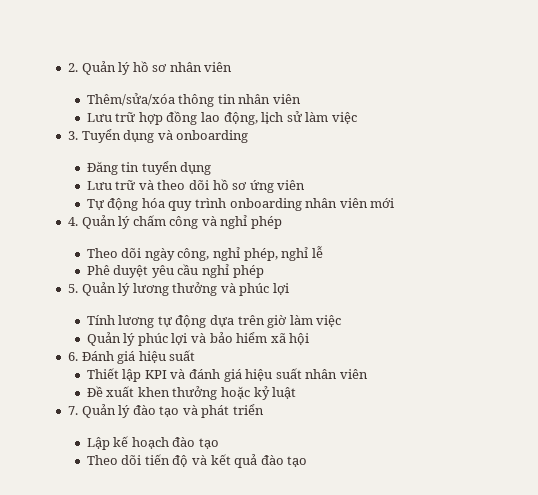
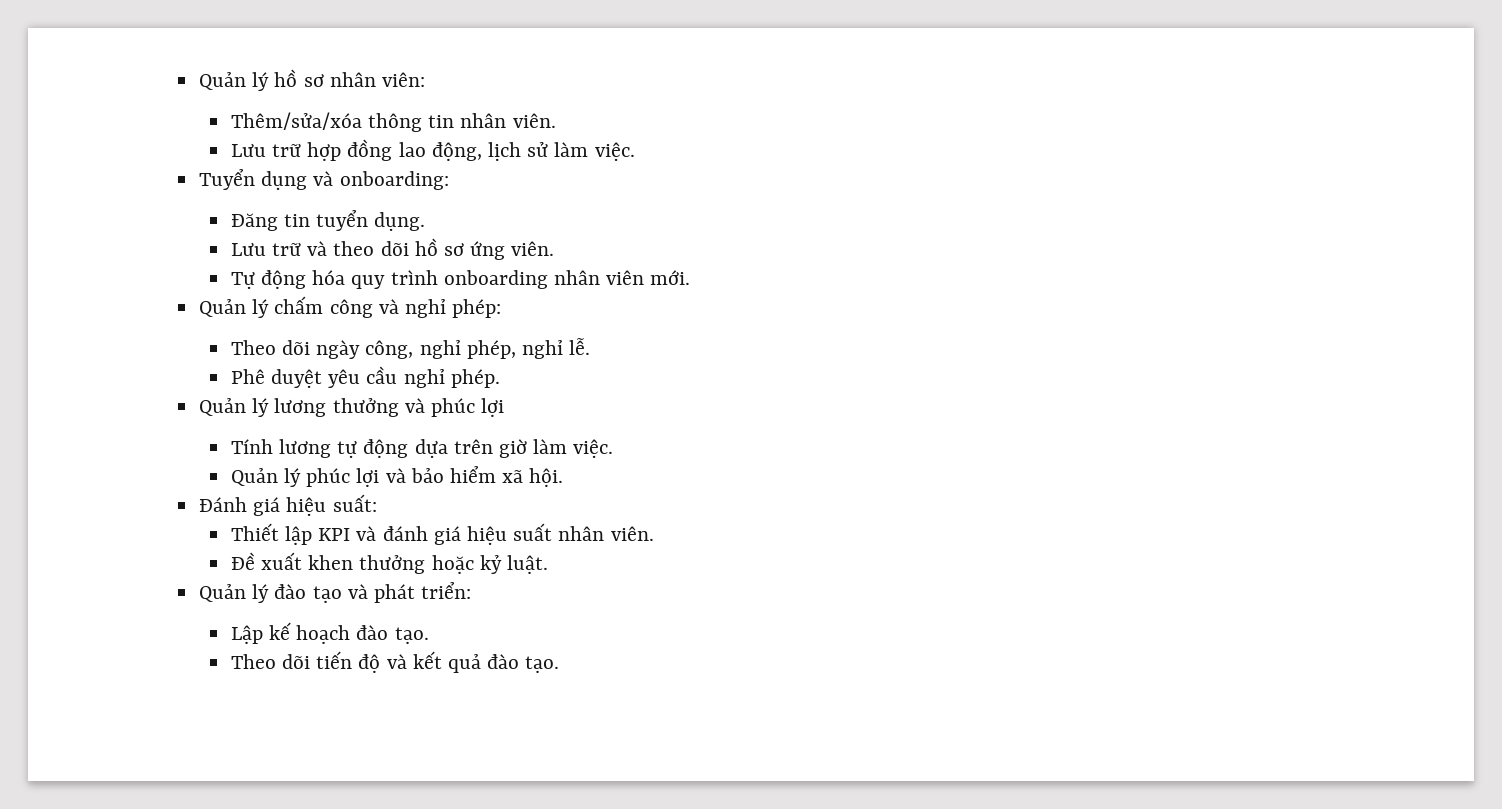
[68,63,79,72] 2. -> (199, 81) none
[204,62,233,72] viên -> [382,72,426,87] viên:
[272,94,301,104] viên -> [512,113,556,128] viên.
[331,112,357,124] [68,131,79,140] việc // 3. -> [594,142,635,161] việc. //
[176,130,249,143] onboarding -> [339,171,449,190] onboarding:
[180,162,212,175] dụng -> [374,212,426,231] dụng.
[277,180,306,190] viên -> [511,241,555,256] viên.
[370,198,395,208] [68,217,79,226] mới // 4. -> [650,270,691,285] mới. //
[250,216,282,229] phép -> [452,299,502,318] phép:
[311,246,323,258] lễ -> [569,338,591,355] lễ.
[232,265,264,278] [68,284,79,293] phép // 5. -> [450,369,500,388] phép. //
[316,315,342,327] việc -> [573,439,614,458] việc.
[289,333,310,345] [68,352,79,361] hội // 6. -> [529,468,564,487] hội. //
[169,350,196,361] suất -> [332,494,377,512] suất:
[339,369,368,379] viên -> [610,526,654,541] viên.
[272,387,297,399] [68,406,79,415] luật // 7. -> [506,555,548,574] luật. //
[232,404,264,415] triển -> [421,582,472,599] triển:
[198,438,219,449] tạo -> [394,627,429,644] tạo.
[287,456,308,467] tạo -> [525,656,560,673] tạo.

